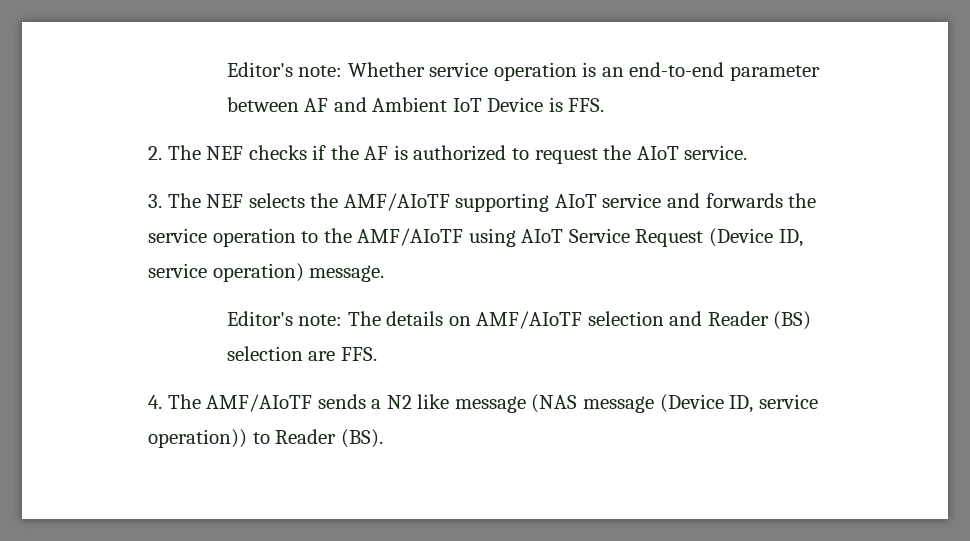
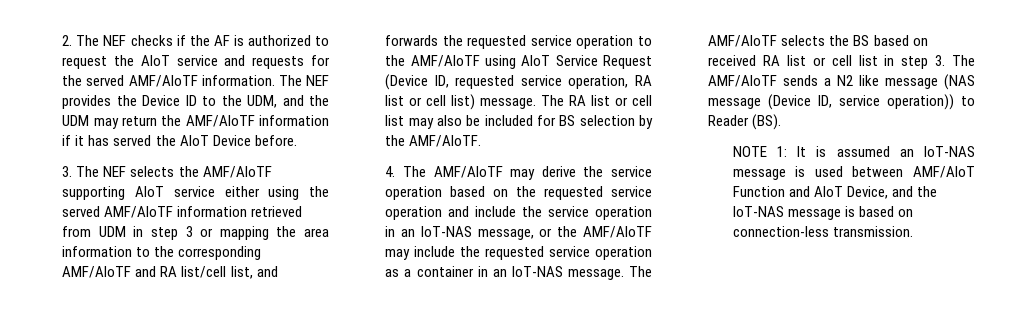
[226,62,820,81] [226,97,605,112] Editor's note: Whether service operation is an end-to-end parameter between AF and Ambient IoT Device is FFS. // -> (62, 40) none
[684,145,748,160] service. -> [176,55,331,69] [62,75,330,87] [62,95,329,109] [62,115,329,129] [62,135,297,146] service and requests for the served AMF/AIoTF information. The NEF provides the Device ID to the UDM, and the UDM may return the AMF/AIoTF information if it has served the AIoT Device before.
(662, 200) none -> [224,186,329,200] [62,206,303,218] [62,226,329,240] [62,246,262,260] [62,266,253,279] either using the served AMF/AIoTF information retrieved from UDM in step 3 or mapping the area information to the corresponding AMF/AIoTF and RA list/cell list,
(817, 200) none -> [467,35,527,49] requested
[148,263,385,282] [226,311,812,330] [226,346,377,361] [148,395,163,409] service operation) message. // Editor's note: The details on AMF/AIoTF selection and Reader (BS) selection are FFS. // 4. -> [455,75,652,89] [385,94,652,110] [385,115,653,129] [385,135,482,147] [385,166,652,180] [385,186,652,200] [385,206,652,220] [385,226,652,240] [385,246,652,260] [385,266,652,280] [708,35,928,47] [708,55,946,69] requested service operation, RA list or cell list) message. The RA list or cell list may also be included for BS selection by the AMF/AIoTF. // 4. The AMF/AIoTF may derive the service operation based on the requested service operation and include the service operation in an IoT-NAS message, or the AMF/AIoTF may include the requested service operation as a container in an IoT-NAS message. The AMF/AIoTF selects the BS based on received RA list or cell list in step 3.
(383, 438) none -> [732,146,975,157] [732,166,975,180] [732,186,937,199] [732,206,913,220] [732,226,913,237] // NOTE 1: It is assumed an IoT-NAS message is used between AMF/AIoT Function and AIoT Device, and the IoT-NAS message is based on connection-less transmission.

